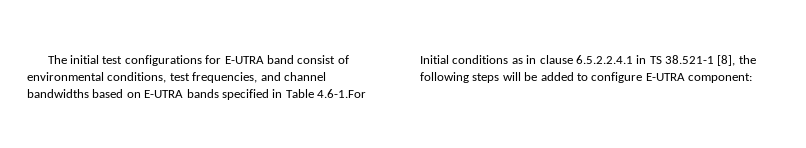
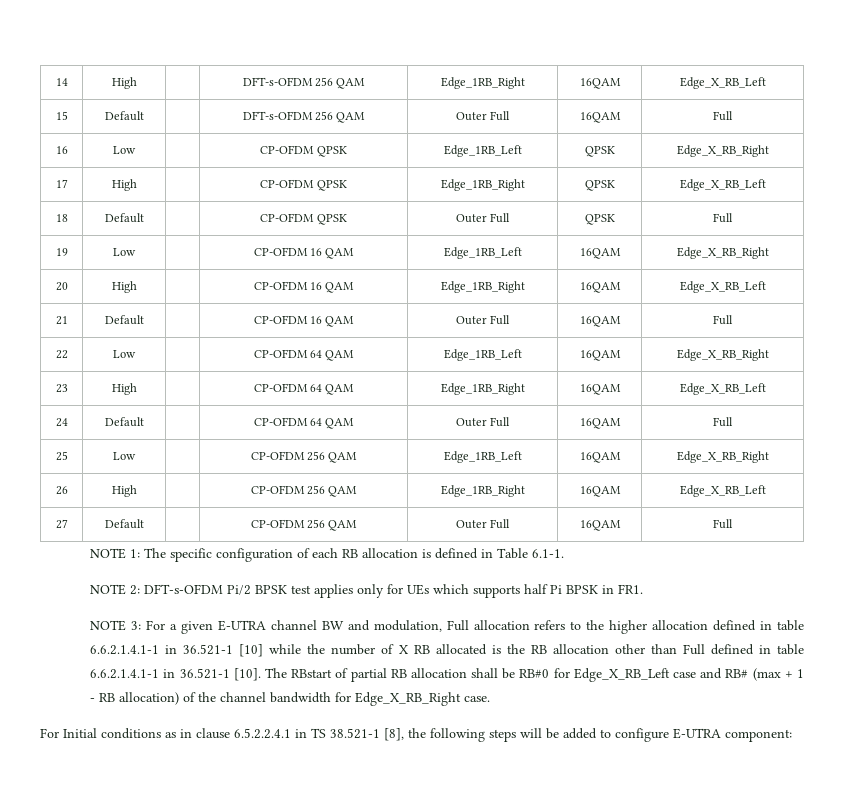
[47,55,349,66] [27,72,326,83] [27,89,366,100] The initial test configurations for E-UTRA band consist of environmental conditions, test frequencies, and channel bandwidths based on E-UTRA bands specified in Table 4.6-1.For -> [55,78,68,86] [111,77,137,89] [242,77,366,89] [440,77,525,89] [579,78,621,89] [679,77,766,89] [55,111,68,120] [104,111,144,121] [242,111,366,123] [455,111,511,121] [579,112,621,123] [713,111,733,121] [55,146,68,154] [113,146,136,154] [260,145,347,157] [443,145,522,157] [584,146,615,157] [676,145,769,157] [55,179,68,188] [111,179,137,191] [260,179,347,191] [440,179,525,191] [584,180,615,191] [679,179,766,191] [55,214,68,222] [104,213,144,223] [260,213,347,225] [455,213,511,223] [584,214,615,225] [713,213,733,223] [55,248,68,256] [113,248,136,256] [253,247,355,259] [443,247,522,259] [579,248,621,259] [676,247,769,259] [55,282,68,291] [111,281,137,293] [253,281,355,293] [440,281,525,293] [579,282,621,293] [679,281,766,293] [55,316,68,325] [104,315,144,325] [253,315,355,327] [455,315,511,325] [579,316,621,327] [713,315,733,325] [55,350,68,359] [113,350,136,358] [253,349,355,361] [443,349,522,361] [579,350,621,361] [676,349,769,361] [55,384,68,393] [111,383,137,395] [253,383,355,395] [440,383,525,395] [579,384,621,395] [679,383,766,395] [55,418,68,427] [104,417,144,427] [253,417,355,429] [455,417,511,427] [579,418,621,429] [713,417,733,427] [55,451,68,461] [113,452,136,460] [250,451,358,463] [443,451,522,463] [579,452,621,463] [676,451,769,463] [55,486,68,495] [111,485,137,497] [250,485,358,497] [440,485,525,497] [579,486,621,497] [679,485,766,497] [55,519,68,529] [104,519,144,529] [250,519,358,531] [455,519,511,529] [579,520,621,531] [713,519,733,529] [90,548,565,562] [90,584,644,598] [90,620,805,634] [90,644,804,657] [90,668,805,682] [90,692,491,706] [40,728,59,738] 14 | High | | DFT-s-OFDM 256 QAM | Edge_1RB_Right | 16QAM | Edge_X_RB_Left // 15 | Default | | DFT-s-OFDM 256 QAM | Outer Full | 16QAM | Full // 16 | Low | | CP-OFDM QPSK | Edge_1RB_Left | QPSK | Edge_X_RB_Right // 17 | High | | CP-OFDM QPSK | Edge_1RB_Right | QPSK | Edge_X_RB_Left // 18 | Default | | CP-OFDM QPSK | Outer Full | QPSK | Full // 19 | Low | | CP-OFDM 16 QAM | Edge_1RB_Left | 16QAM | Edge_X_RB_Right // 20 | High | | CP-OFDM 16 QAM | Edge_1RB_Right | 16QAM | Edge_X_RB_Left // 21 | Default | | CP-OFDM 16 QAM | Outer Full | 16QAM | Full // 22 | Low | | CP-OFDM 64 QAM | Edge_1RB_Left | 16QAM | Edge_X_RB_Right // 23 | High | | CP-OFDM 64 QAM | Edge_1RB_Right | 16QAM | Edge_X_RB_Left // 24 | Default | | CP-OFDM 64 QAM | Outer Full | 16QAM | Full // 25 | Low | | CP-OFDM 256 QAM | Edge_1RB_Left | 16QAM | Edge_X_RB_Right // 26 | High | | CP-OFDM 256 QAM | Edge_1RB_Right | 16QAM | Edge_X_RB_Left // 27 | Default | | CP-OFDM 256 QAM | Outer Full | 16QAM | Full // NOTE 1: The specific configuration of each RB allocation is defined in Table 6.1-1. // NOTE 2: DFT-s-OFDM Pi/2 BPSK test applies only for UEs which supports half Pi BPSK in FR1. // NOTE 3: For a given E-UTRA channel BW and modulation, Full allocation refers to the higher allocation defined in table 6.6.2.1.4.1-1 in 36.521-1 [10] while the number of X RB allocated is the RB allocation other than Full defined in table 6.6.2.1.4.1-1 in 36.521-1 [10]. The RBstart of partial RB allocation shall be RB#0 for Edge_X_RB_Left case and RB# (max + 1 - RB allocation) of the channel bandwidth for Edge_X_RB_Right case. // For

